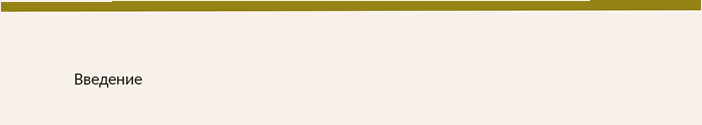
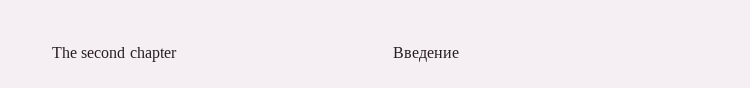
(74, 80) none -> [52,47,177,62] The second chapter //

